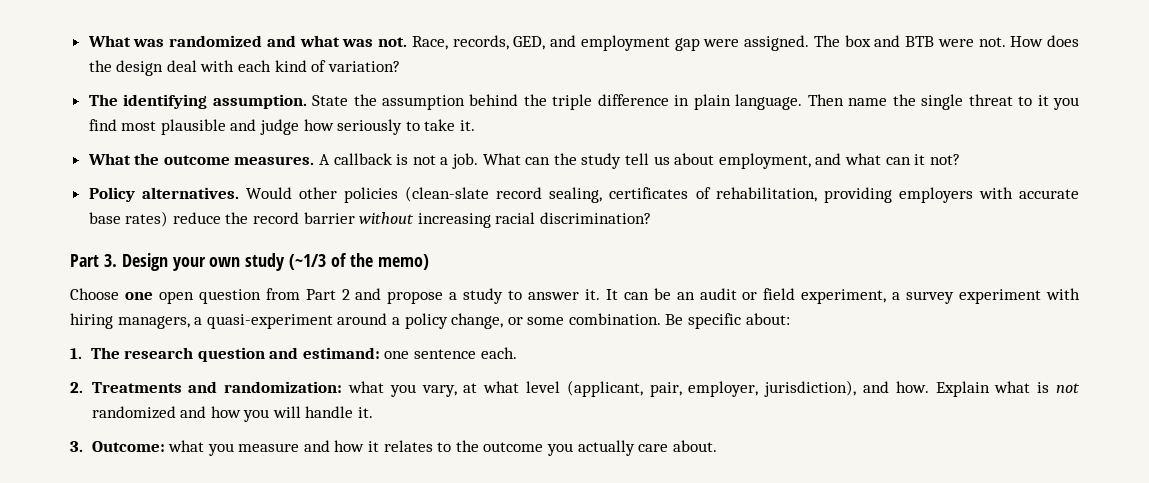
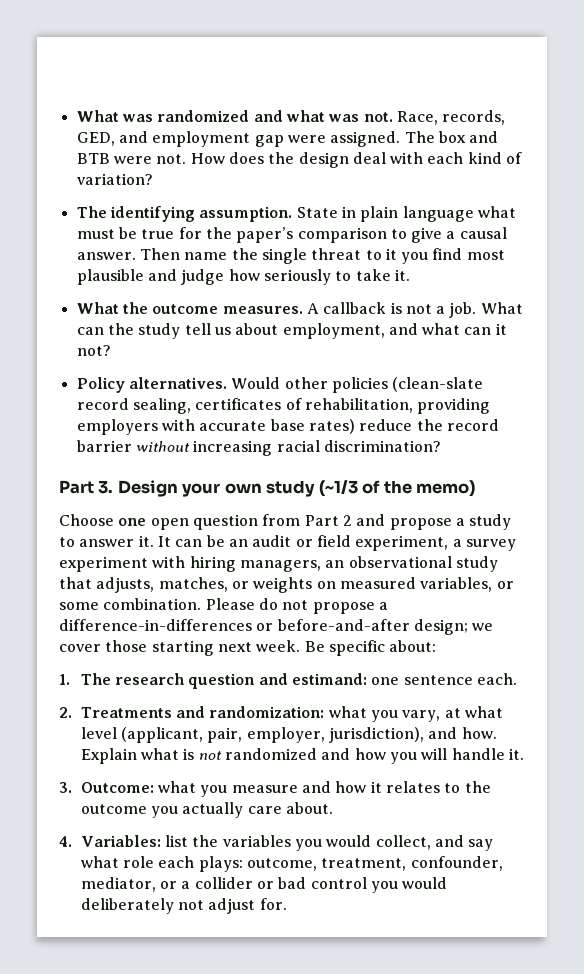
[353,94,803,110] the assumption behind the triple difference in plain language. -> [341,206,516,222] [76,227,507,243] [76,252,136,260] in plain language what must be true for the paper’s comparison to give a causal answer.
[194,313,661,329] a quasi-experiment around a policy change, or some combination. -> [325,556,498,572] [59,577,514,593] [59,598,388,614] [59,619,494,635] [59,640,301,656] an observational study that adjusts, matches, or weights on measured variables, or some combination. Please do not propose a difference-in-differences or before-and-after design; we cover those starting next week.
(717, 446) none -> [59,835,494,851] [80,856,503,872] [80,877,448,893] [80,898,287,914] // 4. Variables: list the variables you would collect, and say what role each plays: outcome, treatment, confounder, mediator, or a collider or bad control you would deliberately not adjust for.

